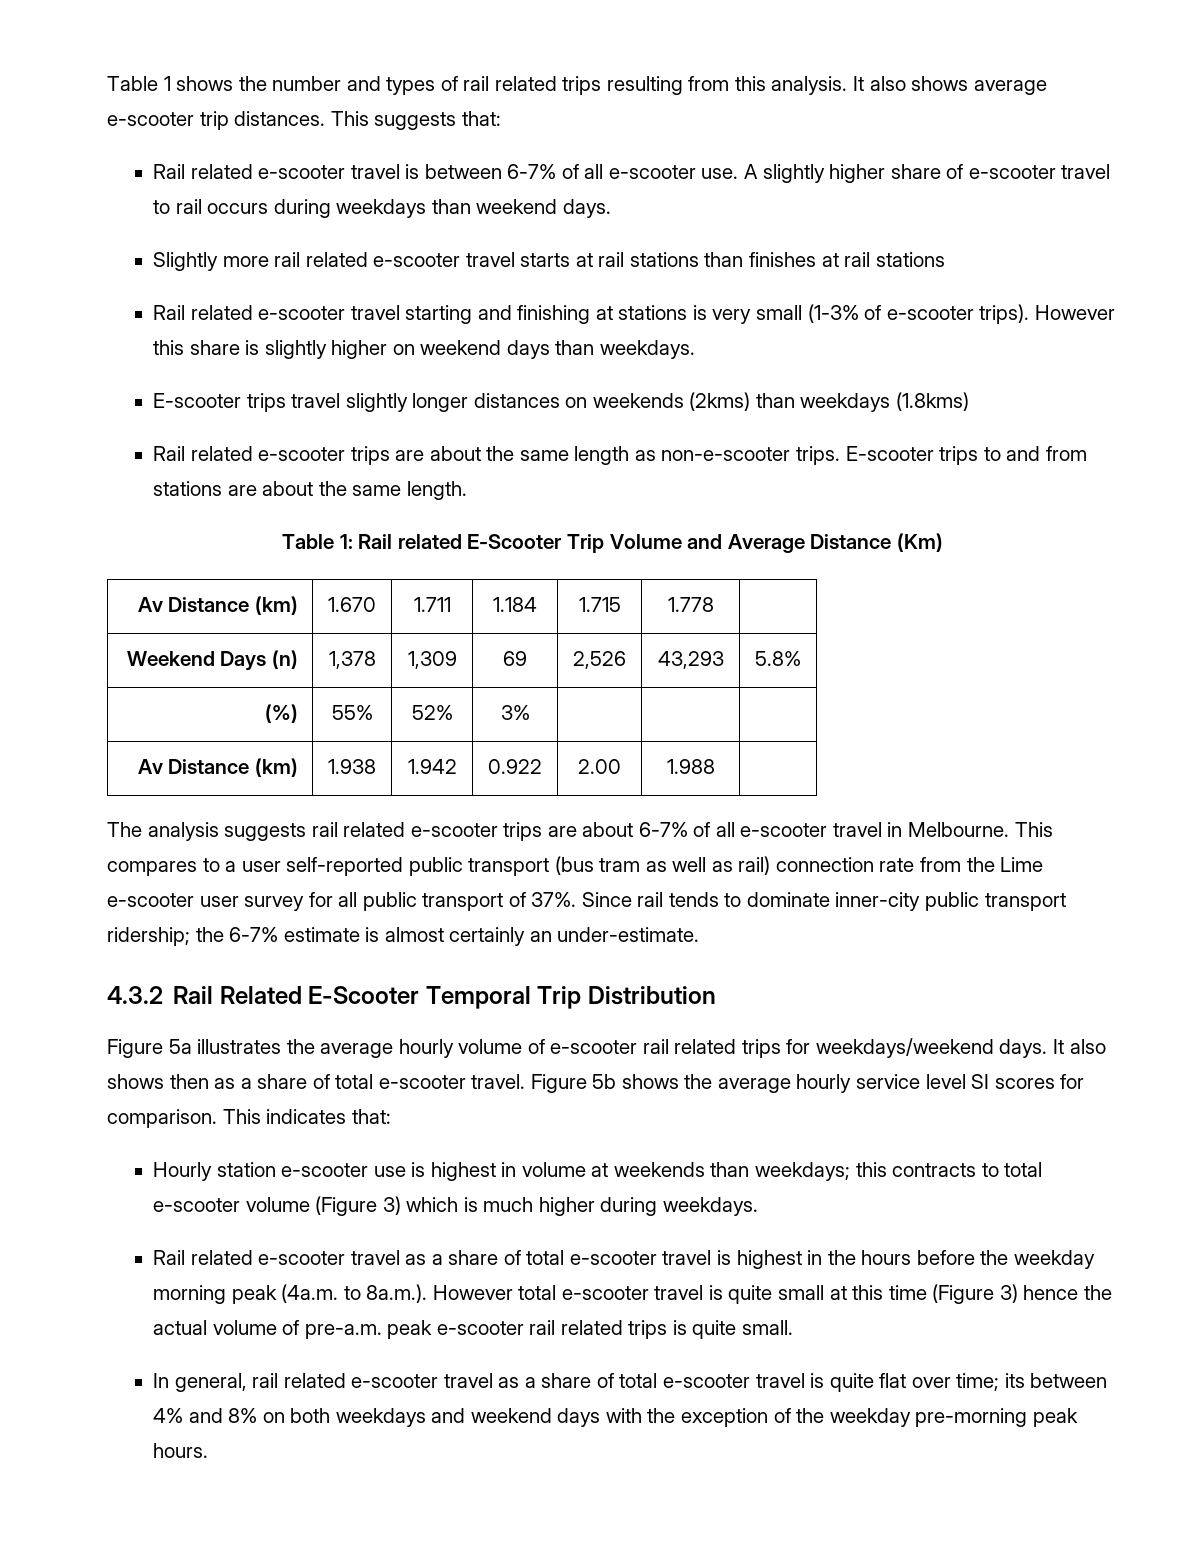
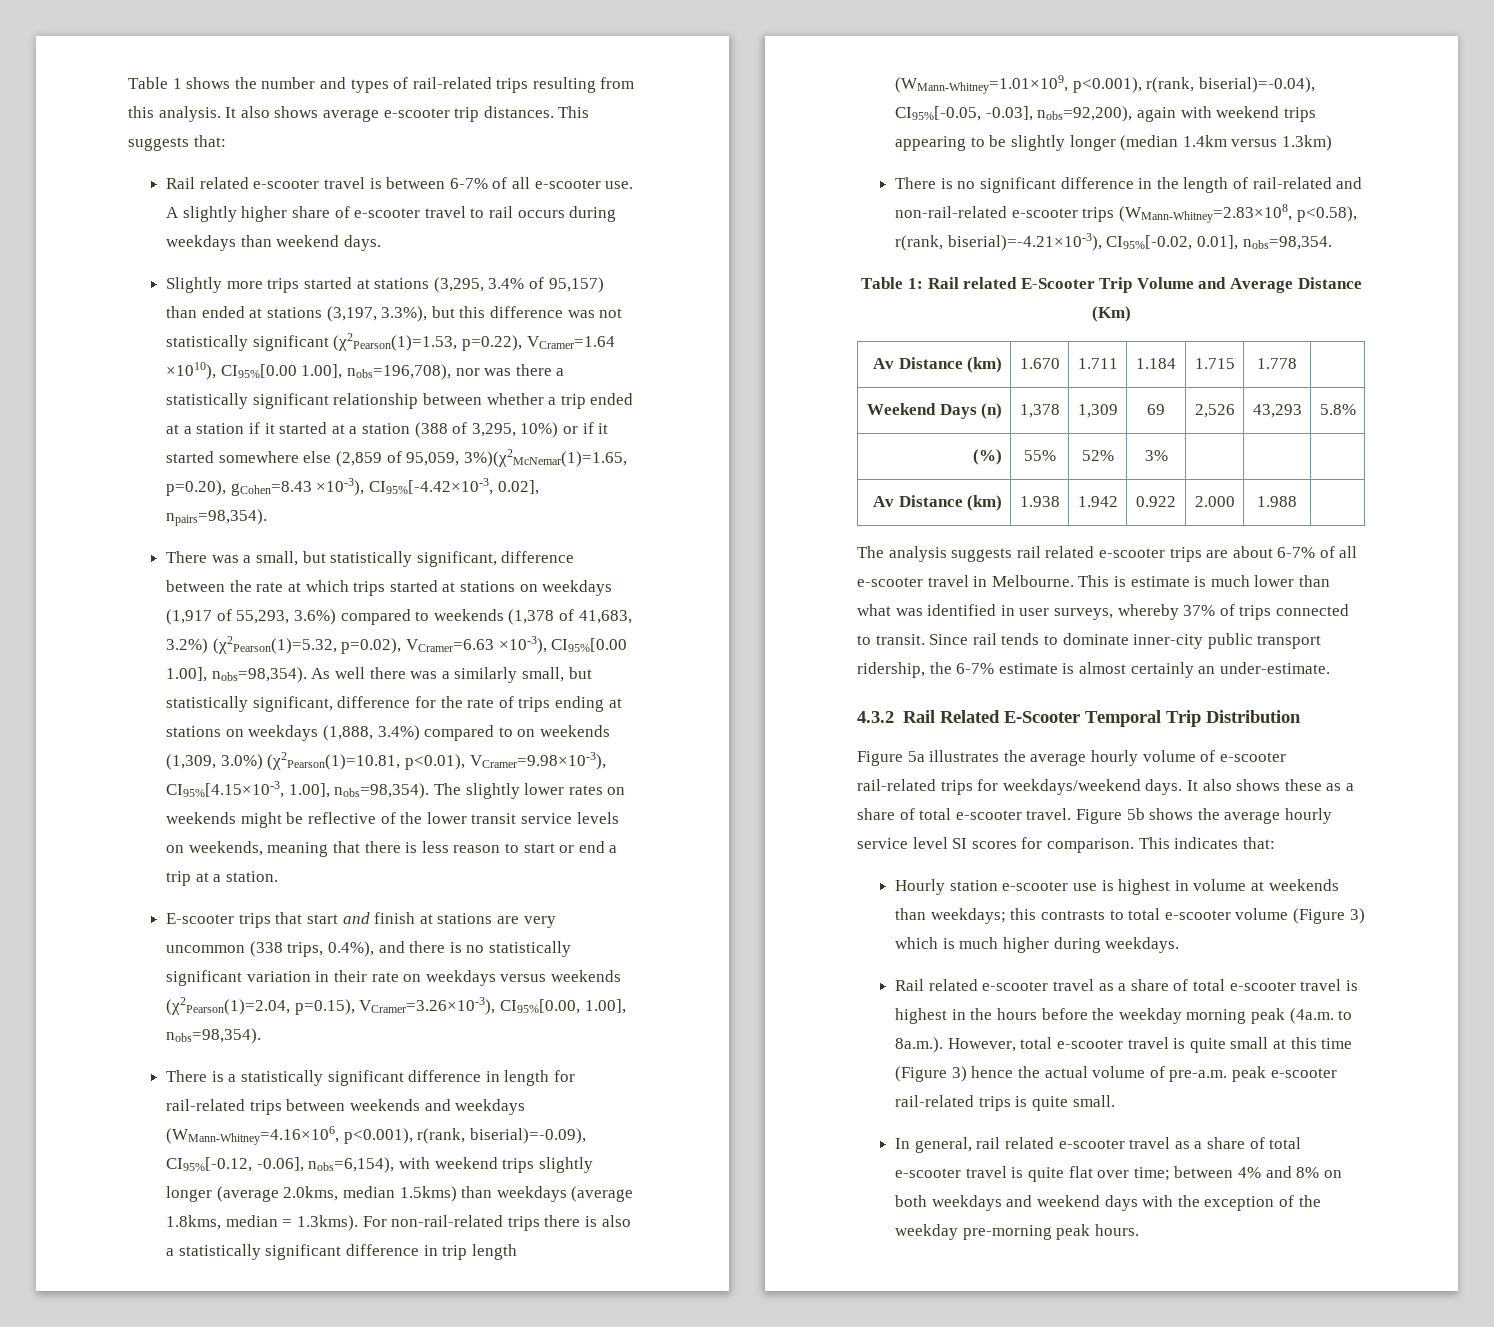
[463,76,557,91] rail related -> [412,77,492,89] rail-related
[274,252,945,267] [153,304,1115,324] [153,340,695,359] [153,392,969,412] [153,446,1087,465] [153,481,467,500] rail related e-scooter travel starts at rail stations than finishes at rail stations // Rail related e-scooter travel starting and finishing at stations is very small (1-3% of e-scooter trips). However this share is slightly higher on weekend days than weekdays. // E-scooter trips travel slightly longer distances on weekends (2kms) than weekdays (1.8kms) // Rail related e-scooter trips are about the same length as non-e-scooter trips. E-scooter trips to and from stations are about the same length. -> [267,277,604,293] [166,306,623,322] [166,333,615,351] [166,362,565,380] [166,393,634,409] [166,422,609,438] [166,449,627,467] [166,478,539,496] [166,509,268,526] [166,551,575,567] [166,580,613,596] [166,609,632,625] [166,636,628,654] [166,667,592,683] [166,696,622,712] [166,725,611,741] [166,752,606,770] [166,781,626,799] [166,812,619,828] [166,841,618,857] [166,871,279,886] [166,912,556,928] [166,941,572,957] [166,970,622,986] [166,997,626,1015] [166,1028,262,1044] [166,1070,576,1086] [166,1099,526,1115] [166,1126,587,1145] [166,1157,593,1173] [166,1186,634,1202] [166,1215,631,1231] [166,1244,517,1260] [895,75,1316,94] [895,106,1316,122] [895,135,1333,151] [895,177,1363,193] [895,204,1357,223] [895,233,1332,251] trips started at stations (3,295, 3.4% of 95,157) than ended at stations (3,197, 3.3%), but this difference was not statistically significant (χ2Pearson(1)=1.53, p=0.22), VCramer=1.64 ×1010), CI95%[0.00 1.00], nobs=196,708), nor was there a statistically significant relationship between whether a trip ended at a station if it started at a station (388 of 3,295, 10%) or if it started somewhere else (2,859 of 95,059, 3%)(χ2McNemar(1)=1.65, p=0.20), gCohen=8.43 ×10-3), CI95%[-4.42×10-3, 0.02], npairs=98,354). // There was a small, but statistically significant, difference between the rate at which trips started at stations on weekdays (1,917 of 55,293, 3.6%) compared to weekends (1,378 of 41,683, 3.2%) (χ2Pearson(1)=5.32, p=0.02), VCramer=6.63 ×10-3), CI95%[0.00 1.00], nobs=98,354). As well there was a similarly small, but statistically significant, difference for the rate of trips ending at stations on weekdays (1,888, 3.4%) compared to on weekends (1,309, 3.0%) (χ2Pearson(1)=10.81, p<0.01), VCramer=9.98×10-3), CI95%[4.15×10-3, 1.00], nobs=98,354). The slightly lower rates on weekends might be reflective of the lower transit service levels on weekends, meaning that there is less reason to start or end a trip at a station. // E-scooter trips that start and finish at stations are very uncommon (338 trips, 0.4%), and there is no statistically significant variation in their rate on weekdays versus weekends (χ2Pearson(1)=2.04, p=0.15), VCramer=3.26×10-3), CI95%[0.00, 1.00], nobs=98,354). // There is a statistically significant difference in length for rail-related trips between weekends and weekdays (WMann-Whitney=4.16×106, p<0.001), r(rank, biserial)=-0.09), CI95%[-0.12, -0.06], nobs=6,154), with weekend trips slightly longer (average 2.0kms, median 1.5kms) than weekdays (average 1.8kms, median = 1.3kms). For non-rail-related trips there is also a statistically significant difference in trip length (WMann-Whitney=1.01×109, p<0.001), r(rank, biserial)=-0.04), CI95%[-0.05, -0.03], nobs=92,200), again with weekend trips appearing to be slightly longer (median 1.4km versus 1.3km) // There is no significant difference in the length of rail-related and non-rail-related e-scooter trips (WMann-Whitney=2.83×108, p<0.58), r(rank, biserial)=-4.21×10-3), CI95%[-0.02, 0.01], nobs=98,354.
[578,759,621,774] 2.00 -> [1194,496,1235,507] 2.000
[107,856,1044,876] [107,892,577,911] compares to a user self-reported public transport (bus tram as well as rail) connection rate from the Lime e-scooter user survey for all public transport of 37%. -> [1113,575,1330,587] [857,604,1349,620] [857,634,925,645] is estimate is much lower than what was identified in user surveys, whereby 37% of trips connected to transit.
[107,927,190,946] ridership; -> [857,662,925,678] ridership,
[642,1039,737,1054] rail related -> [857,779,936,791] rail-related
[169,1074,209,1089] then -> [1284,779,1322,791] these
[892,1163,977,1177] contracts -> [1041,910,1106,920] contrasts
[432,1285,513,1300] However -> [947,1038,1016,1052] However,
[529,1320,623,1335] rail related -> [895,1095,975,1107] rail-related
[1004,1373,1025,1388] its -> (1170, 1174) none

